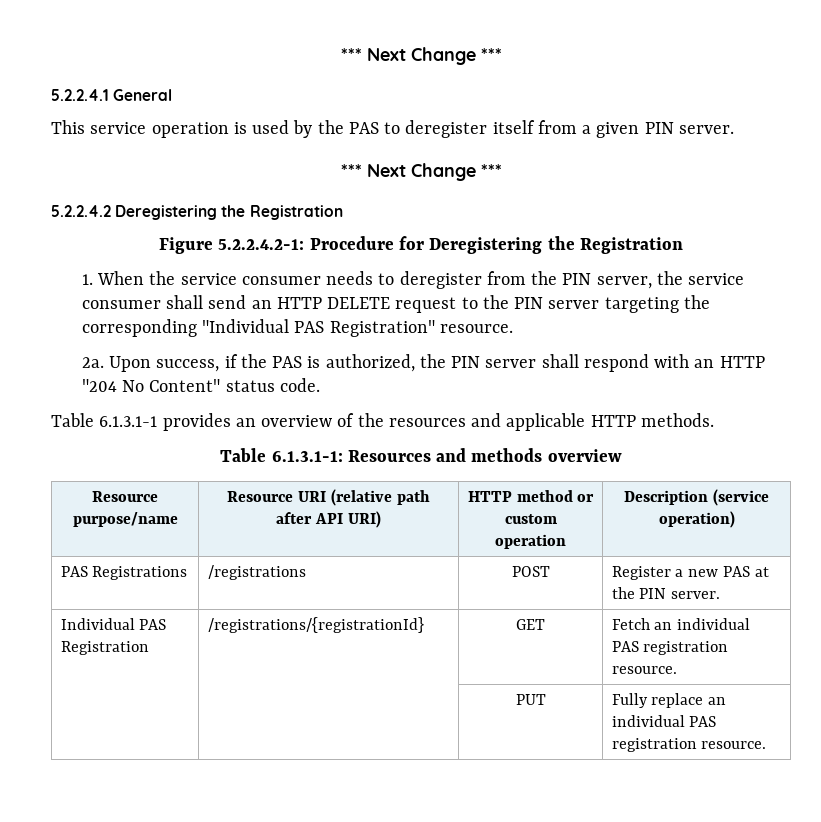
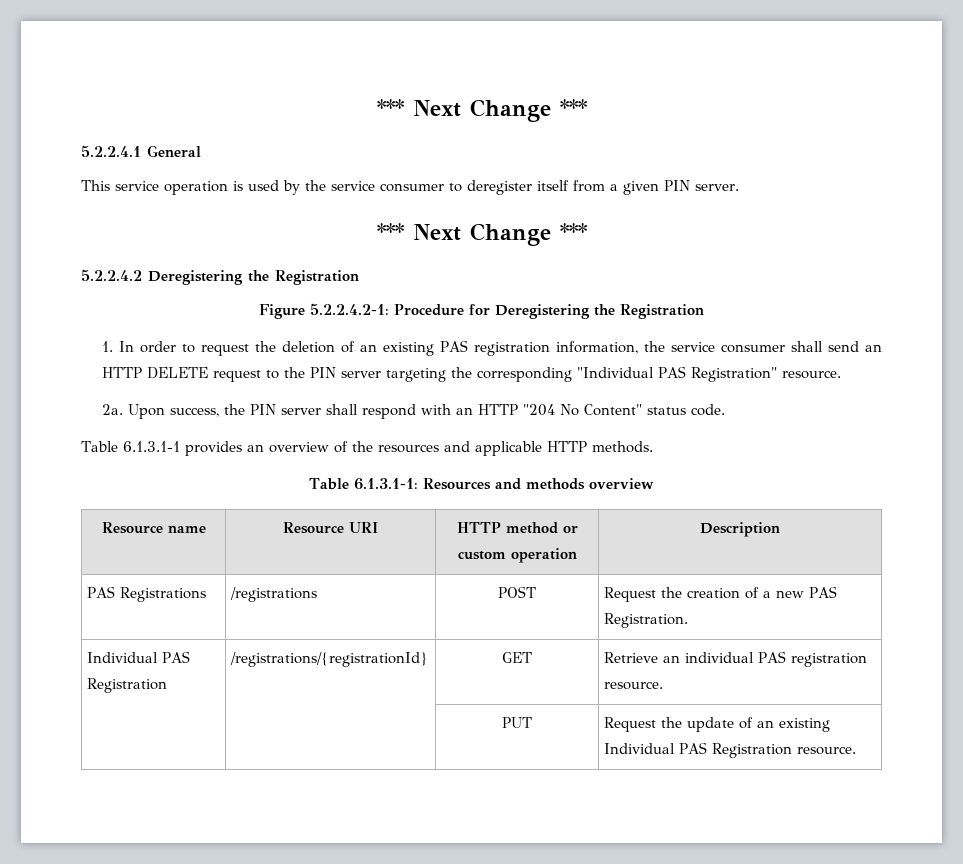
[348,122,379,134] PAS -> [331,181,444,192] service consumer
[96,271,652,289] When the service consumer needs to deregister from the PIN server, -> [118,340,638,356] In order to request the deletion of an existing PAS registration information,
[224,354,415,372] if the PAS is authorized, -> (219, 412) none
[72,512,178,527] purpose/name -> [167,525,206,533] name
[330,489,430,506] [276,511,381,528] (relative path after API URI) -> (378, 527) none
[712,489,769,506] [658,511,735,528] (service operation) -> (780, 529) none
[611,566,769,580] [611,587,721,599] Register a new PAS at the PIN server. -> [604,586,838,602] [604,613,689,628] Request the creation of a new PAS Registration.
[611,618,650,630] Fetch -> [604,652,659,663] Retrieve
[611,693,727,708] [611,715,717,727] [611,738,697,752] Fully replace an individual PAS registration -> [604,717,831,732] [604,742,793,758] Request the update of an existing Individual PAS Registration

